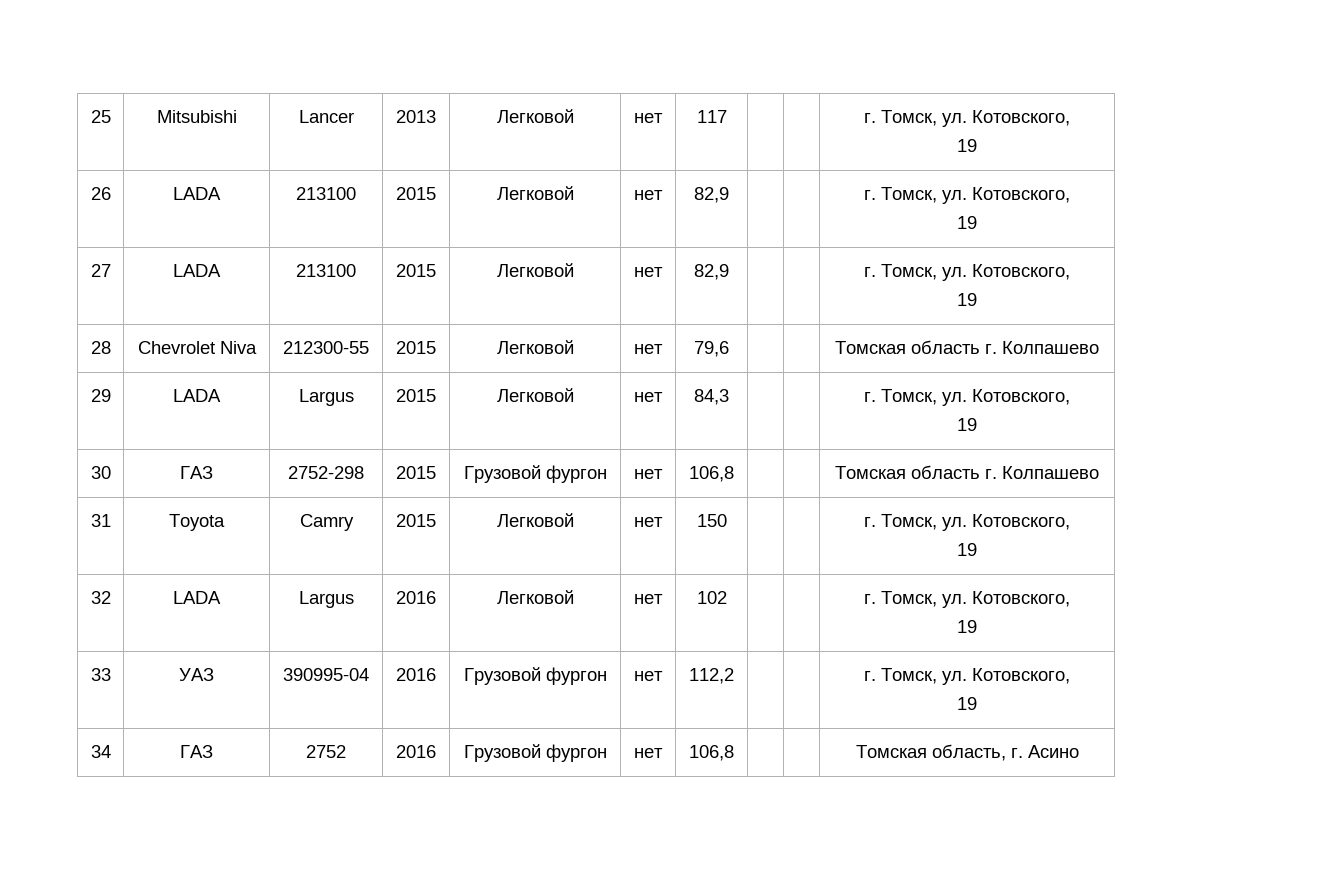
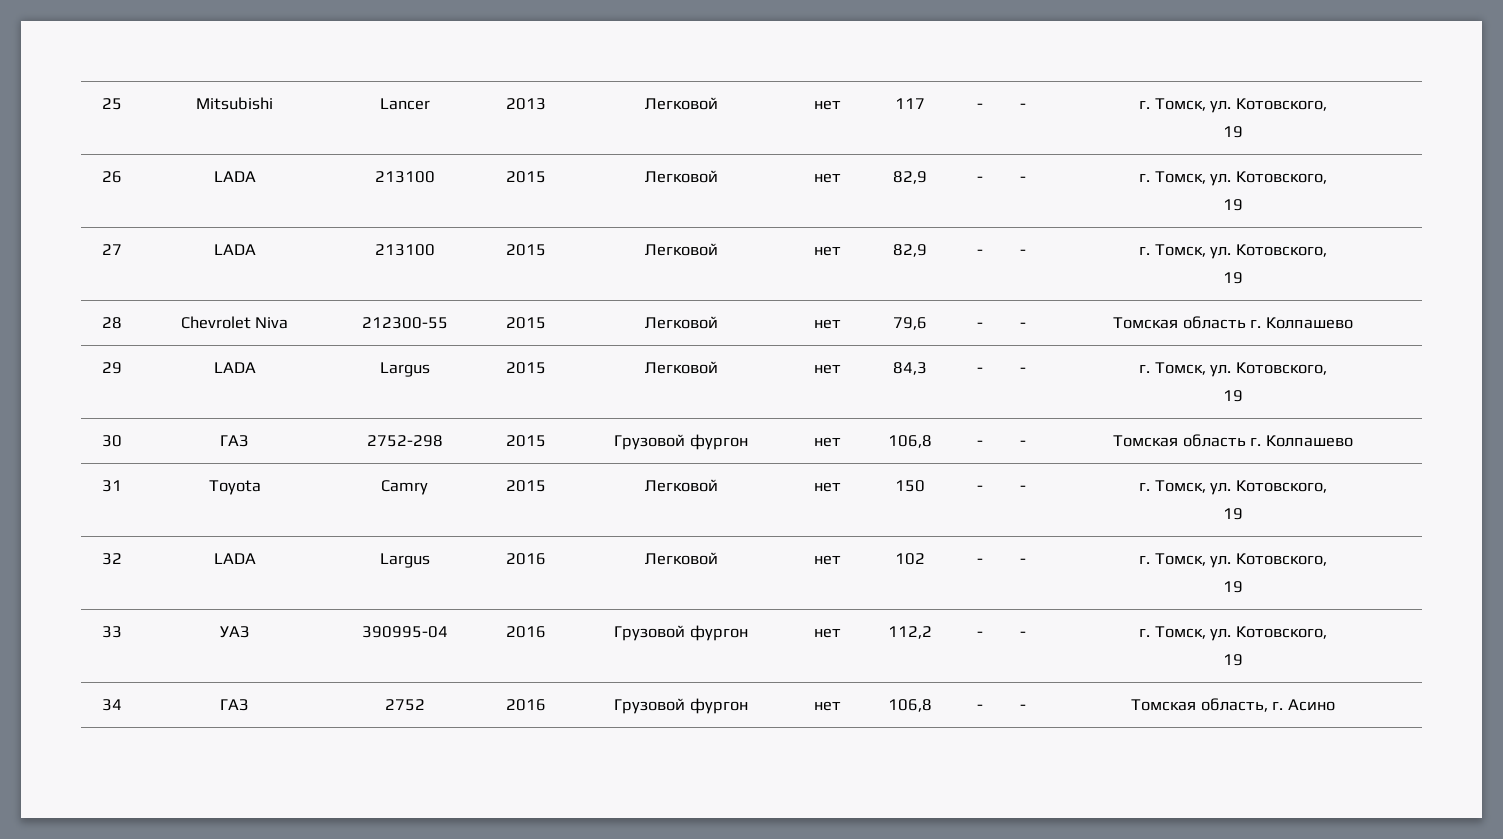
(727, 116) | -> [976,103,983,109] [1020,103,1026,109] - | -
(729, 195) | -> [976,176,983,182] [1020,176,1026,182] - | -
(729, 272) | -> [976,249,983,255] [1020,249,1026,255] - | -
(729, 349) | -> [976,322,983,328] [1020,322,1026,328] - | -
(729, 397) | -> [976,367,983,373] [1020,367,1026,373] - | -
(734, 474) | -> [976,440,983,446] [1020,440,1026,446] - | -
(727, 520) | -> [976,485,983,491] [1020,485,1026,491] - | -
(727, 597) | -> [976,558,983,564] [1020,558,1026,564] - | -
(734, 676) | -> [976,631,983,637] [1020,631,1026,637] - | -
(734, 753) | -> [976,704,983,710] [1020,704,1026,710] - | -

